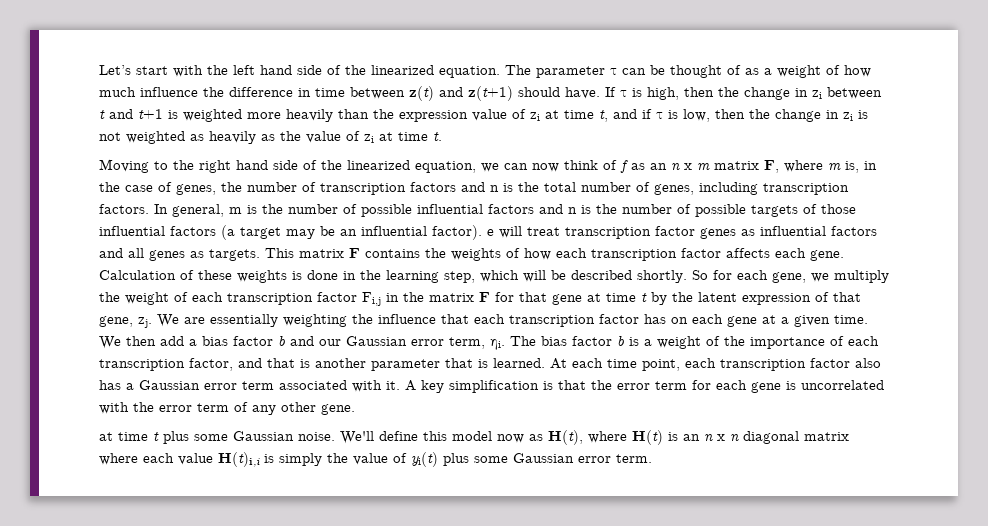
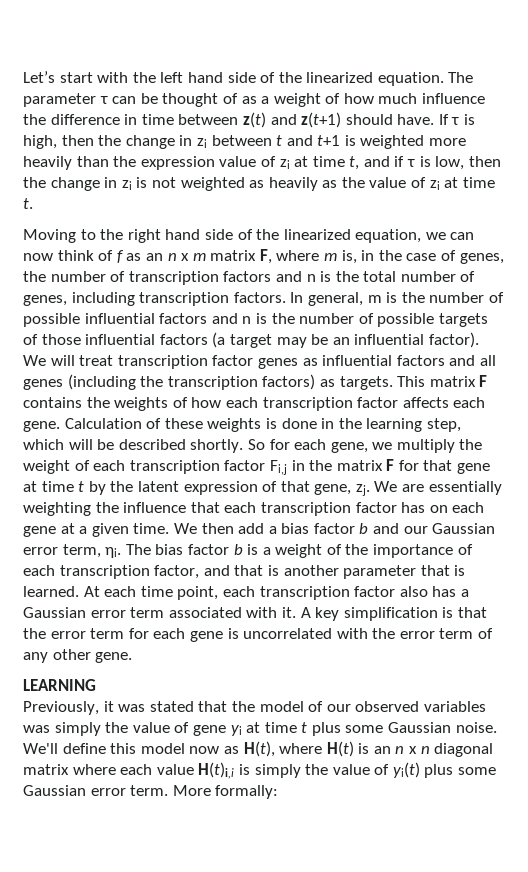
[487,229,494,236] e -> [23,355,46,366] We
(185, 255) none -> [67,374,316,390] (including the transcription factors)
(355, 409) none -> [23,679,96,691] [23,701,486,715] [23,722,242,736] LEARNING // Previously, it was stated that the model of our observed variables was simply the value of gene yi
(652, 458) none -> [172,785,279,799] More formally:

